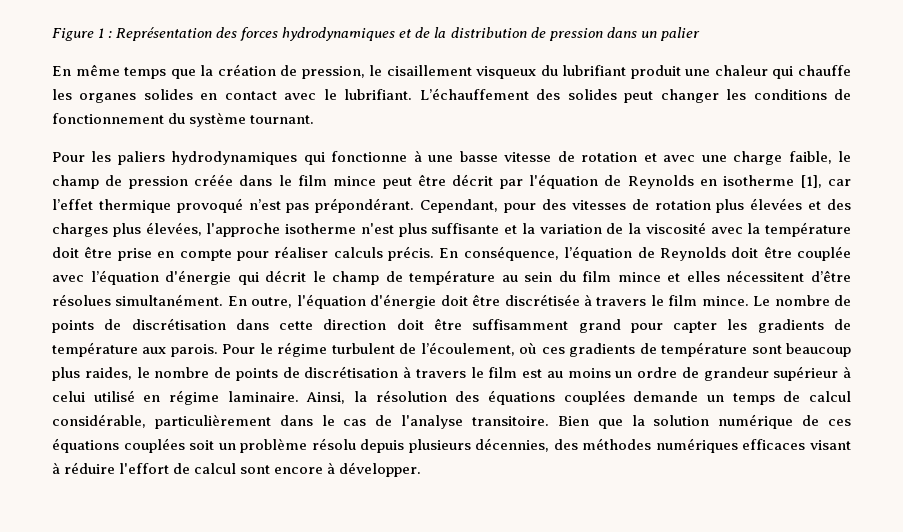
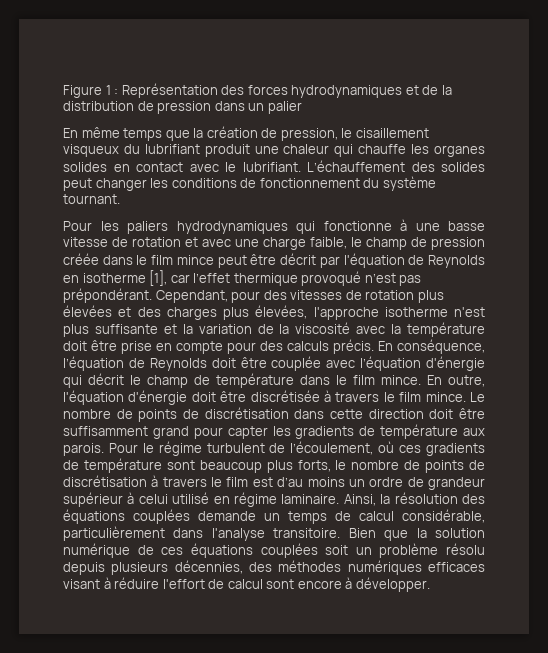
[274,246,329,258] réaliser -> [260,341,283,351] des
[501,270,851,282] [52,294,224,306] au sein du film mince et elles nécessitent d’être résolues simultanément. -> [300,375,421,385] dans le film mince.
[84,367,132,380] raides, -> [297,460,331,472] forts,
[546,371,563,378] au -> [277,477,304,487] d’au
[321,415,393,426] le cas de -> (204, 533) none

